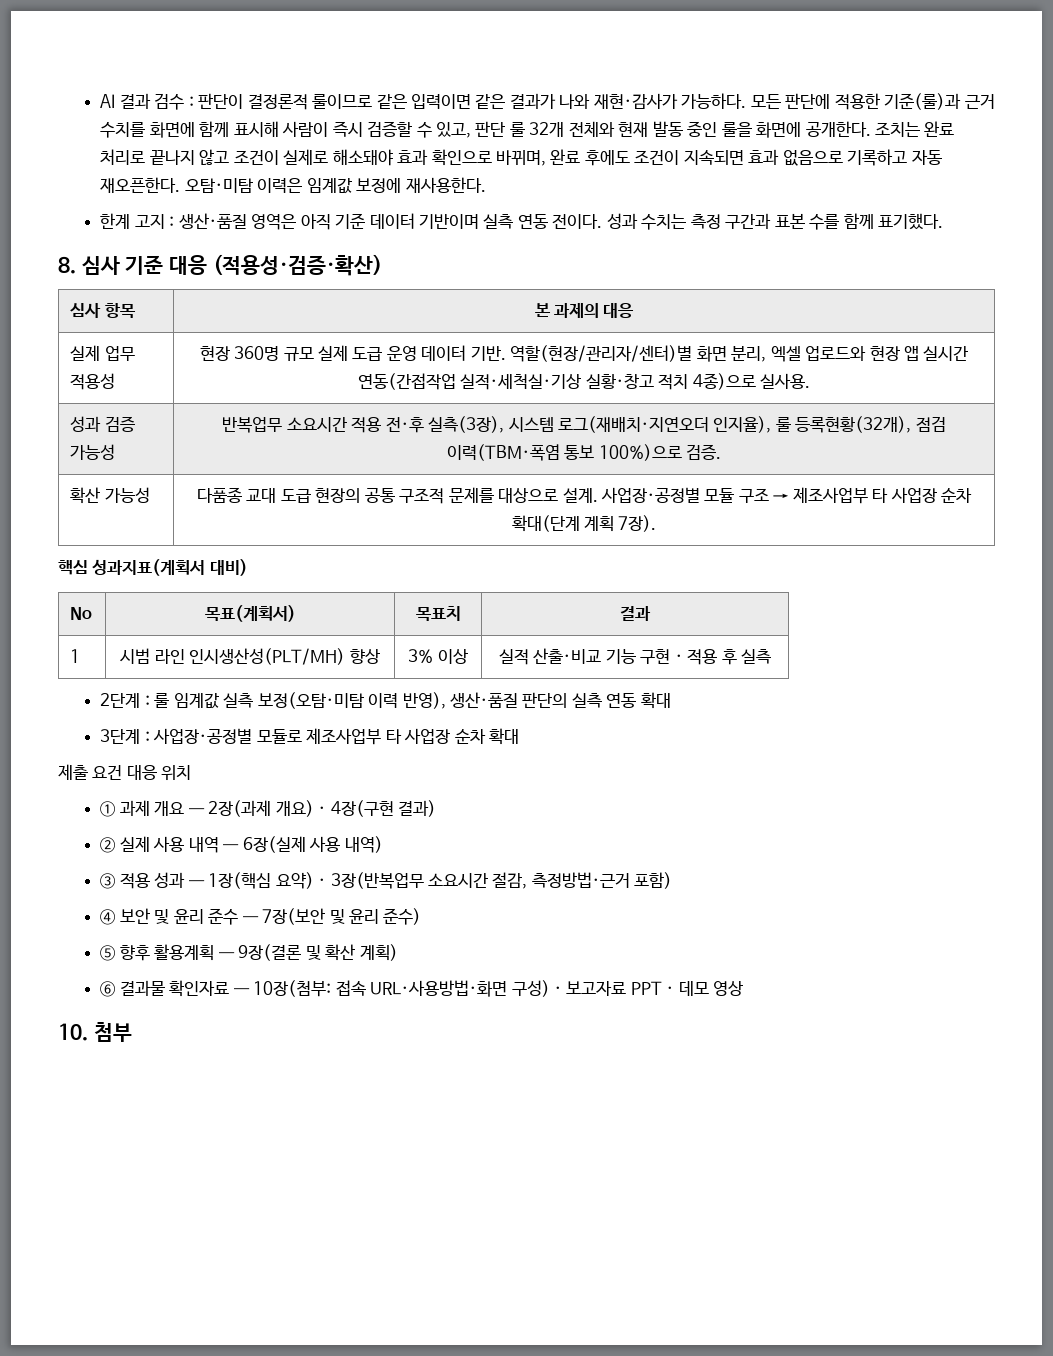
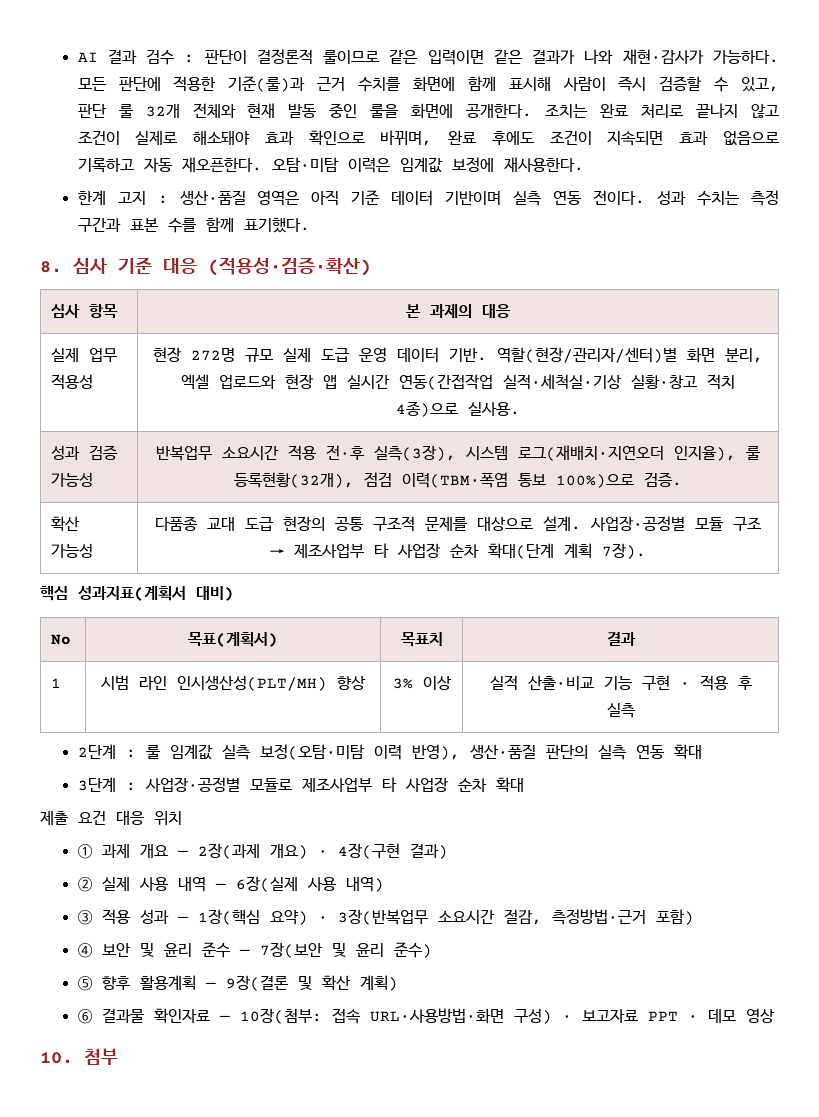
[234,346,280,361] 360명 -> [190,348,235,362] 272명

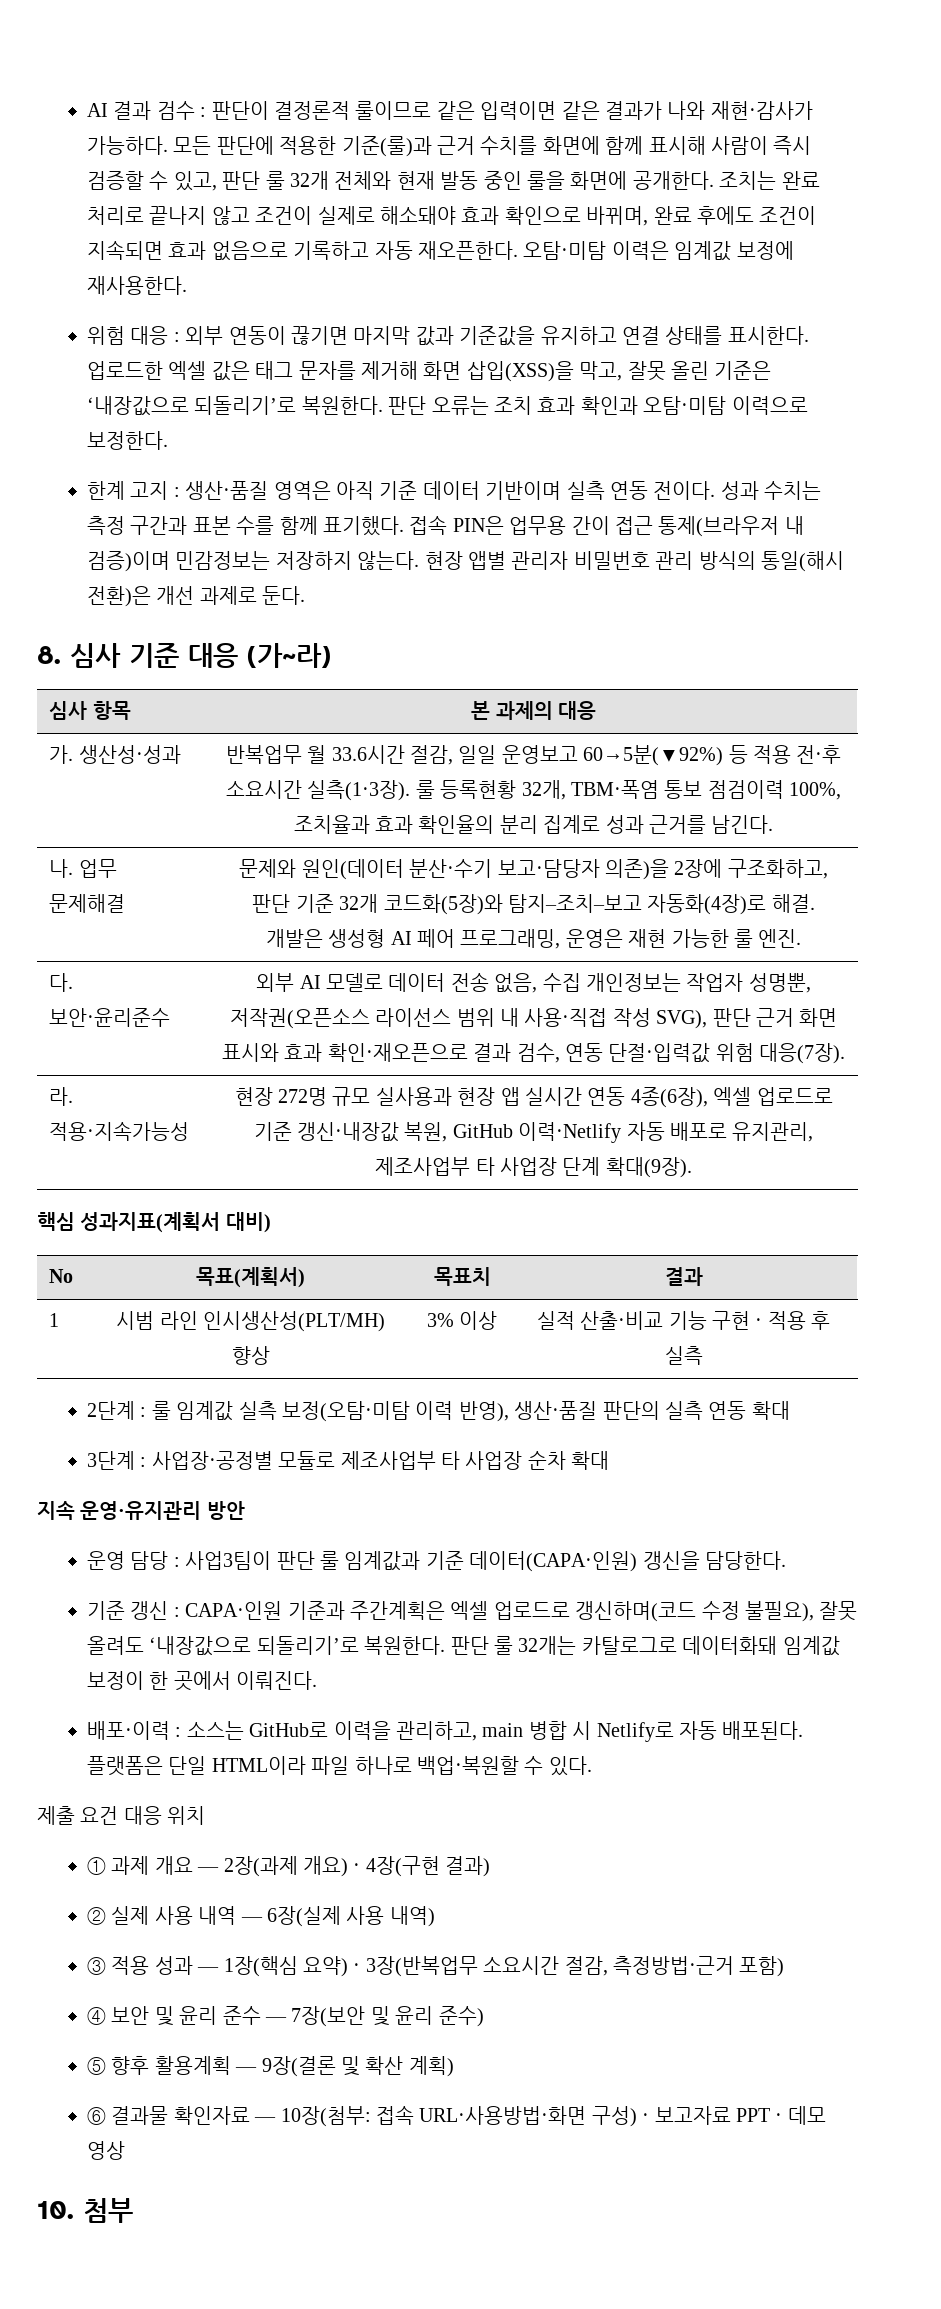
(584, 164) none -> [86,326,809,346] [86,361,772,382] [86,396,808,416] [86,431,168,450] // 위험 대응 : 외부 연동이 끊기면 마지막 값과 기준값을 유지하고 연결 상태를 표시한다. 업로드한 엑셀 값은 태그 문자를 제거해 화면 삽입(XSS)을 막고, 잘못 올린 기준은 ‘내장값으로 되돌리기’로 복원한다. 판단 오류는 조치 효과 확인과 오탐·미탐 이력으로 보정한다.
(310, 225) none -> [409,515,804,537] [86,551,844,572] [86,586,306,607] 접속 PIN은 업무용 간이 접근 통제(브라우저 내 검증)이며 민감정보는 저장하지 않는다. 현장 앱별 관리자 비밀번호 관리 방식의 통일(해시 전환)은 개선 과제로 둔다.
[208,257,371,276] (적용성·검증·확산) -> [247,643,331,668] (가~라)
[50,348,117,362] [50,374,93,390] [153,347,763,363] [180,374,735,390] [396,401,520,417] [50,445,118,460] [50,472,93,487] [156,445,761,461] [233,472,682,488] [50,516,80,531] [50,543,93,558] [155,516,761,532] [270,543,646,559] 실제 업무 적용성 | 현장 272명 규모 실제 도급 운영 데이터 기반. 역할(현장/관리자/센터)별 화면 분리, 엑셀 업로드와 현장 앱 실시간 연동(간접작업 실적·세척실·기상 실황·창고 적치 4종)으로 실사용. // 성과 검증 가능성 | 반복업무 소요시간 적용 전·후 실측(3장), 시스템 로그(재배치·지연오더 인지율), 룰 등록현황(32개), 점검 이력(TBM·폭염 통보 100%)으로 검증. // 확산 가능성 | 다품종 교대 도급 현장의 공통 구조적 문제를 대상으로 설계. 사업장·공정별 모듈 구조 → 제조사업부 타 사업장 순차 확대(단계 계획 7장). -> [49,745,181,764] [225,745,842,766] [225,780,842,801] [293,815,774,834] [49,859,117,878] [49,894,126,913] [239,859,828,880] [252,894,815,915] [265,929,802,949] [49,973,74,992] [49,1008,171,1027] [256,972,811,993] [229,1008,838,1029] [221,1043,846,1064] [49,1087,74,1106] [49,1121,190,1141] [234,1087,833,1108] [253,1122,814,1143] [375,1157,692,1178] 가. 생산성·성과 | 반복업무 월 33.6시간 절감, 일일 운영보고 60→5분(▼92%) 등 적용 전·후 소요시간 실측(1·3장). 룰 등록현황 32개, TBM·폭염 통보 점검이력 100%, 조치율과 효과 확인율의 분리 집계로 성과 근거를 남긴다. // 나. 업무 문제해결 | 문제와 원인(데이터 분산·수기 보고·담당자 의존)을 2장에 구조화하고, 판단 기준 32개 코드화(5장)와 탐지–조치–보고 자동화(4장)로 해결. 개발은 생성형 AI 페어 프로그래밍, 운영은 재현 가능한 룰 엔진. // 다. 보안·윤리준수 | 외부 AI 모델로 데이터 전송 없음, 수집 개인정보는 작업자 성명뿐, 저작권(오픈소스 라이선스 범위 내 사용·직접 작성 SVG), 판단 근거 화면 표시와 효과 확인·재오픈으로 결과 검수, 연동 단절·입력값 위험 대응(7장). // 라. 적용·지속가능성 | 현장 272명 규모 실사용과 현장 앱 실시간 연동 4종(6장), 엑셀 업로드로 기준 갱신·내장값 복원, GitHub 이력·Netlify 자동 배포로 유지관리, 제조사업부 타 사업장 단계 확대(9장).
(524, 784) none -> [37,1501,245,1520] [86,1551,786,1572] [86,1601,858,1622] [86,1636,840,1656] [86,1671,318,1691] [86,1721,804,1742] [86,1756,592,1776] // 지속 운영·유지관리 방안 // 운영 담당 : 사업3팀이 판단 룰 임계값과 기준 데이터(CAPA·인원) 갱신을 담당한다. // 기준 갱신 : CAPA·인원 기준과 주간계획은 엑셀 업로드로 갱신하며(코드 수정 불필요), 잘못 올려도 ‘내장값으로 되돌리기’로 복원한다. 판단 룰 32개는 카탈로그로 데이터화돼 임계값 보정이 한 곳에서 이뤄진다. // 배포·이력 : 소스는 GitHub로 이력을 관리하고, main 병합 시 Netlify로 자동 배포된다. 플랫폼은 단일 HTML이라 파일 하나로 백업·복원할 수 있다.

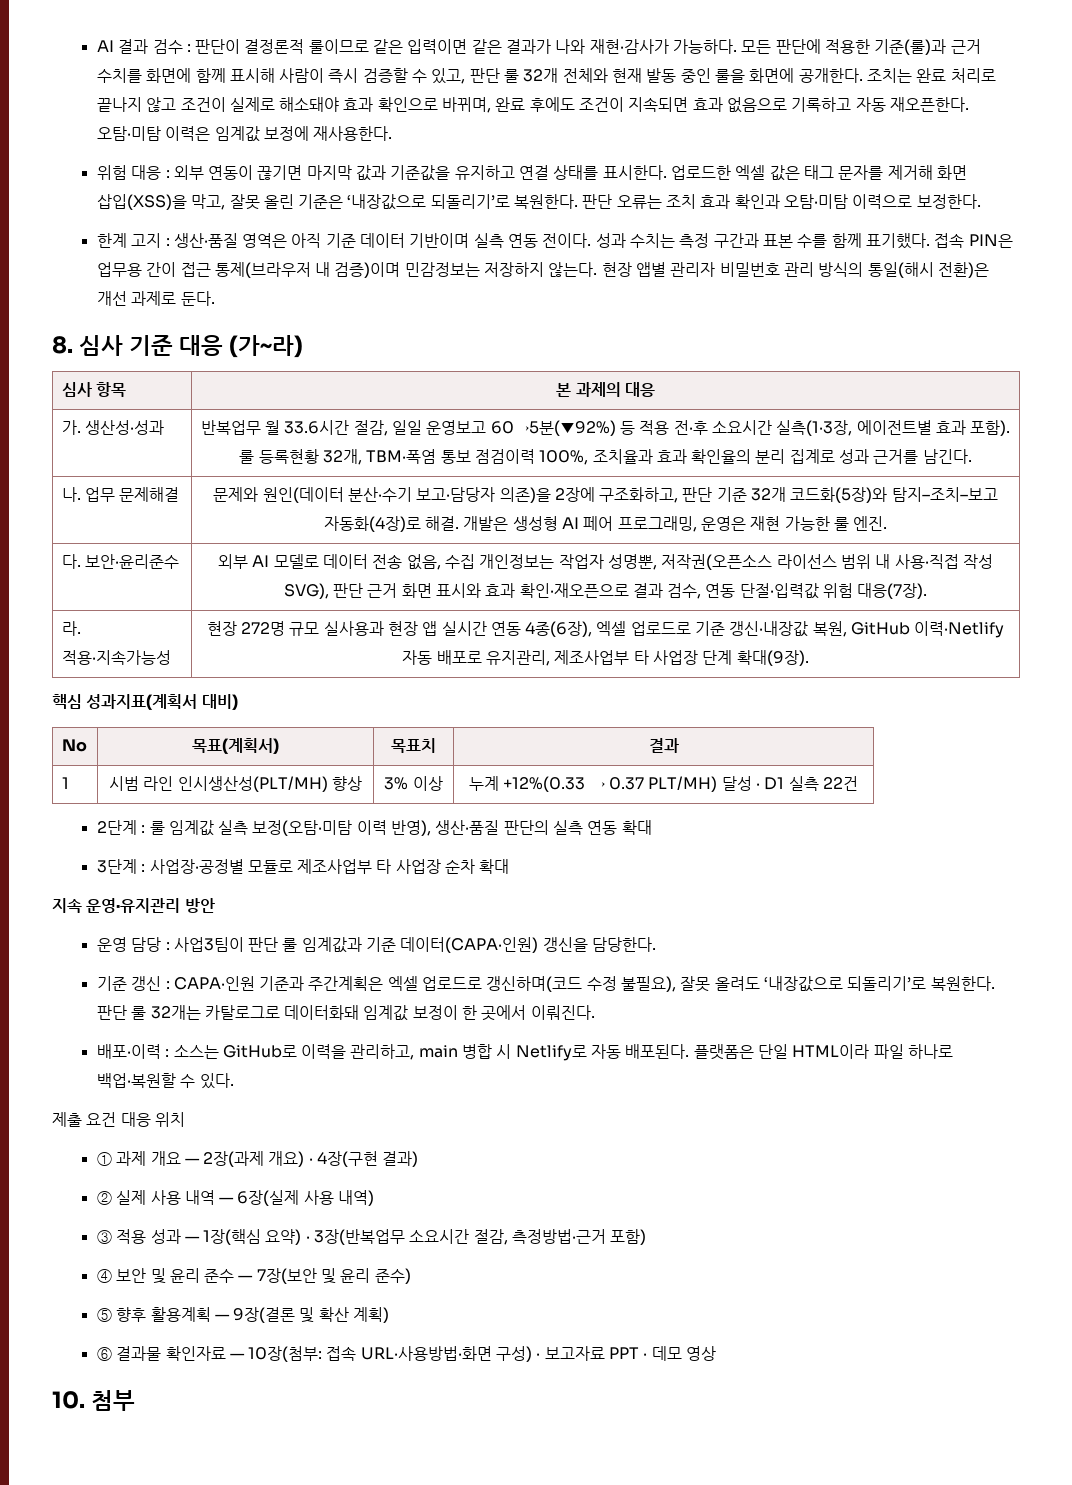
[307,780,411,801] 실측(1·3장). -> [776,420,1011,436] 실측(1·3장, 에이전트별 효과 포함).
[536,1311,831,1330] [664,1346,703,1365] 실적 산출·비교 기능 구현 · 적용 후 실측 -> [469,776,858,792] 누계 +12%(0.33 → 0.37 PLT/MH) 달성 · D1 실측 22건

